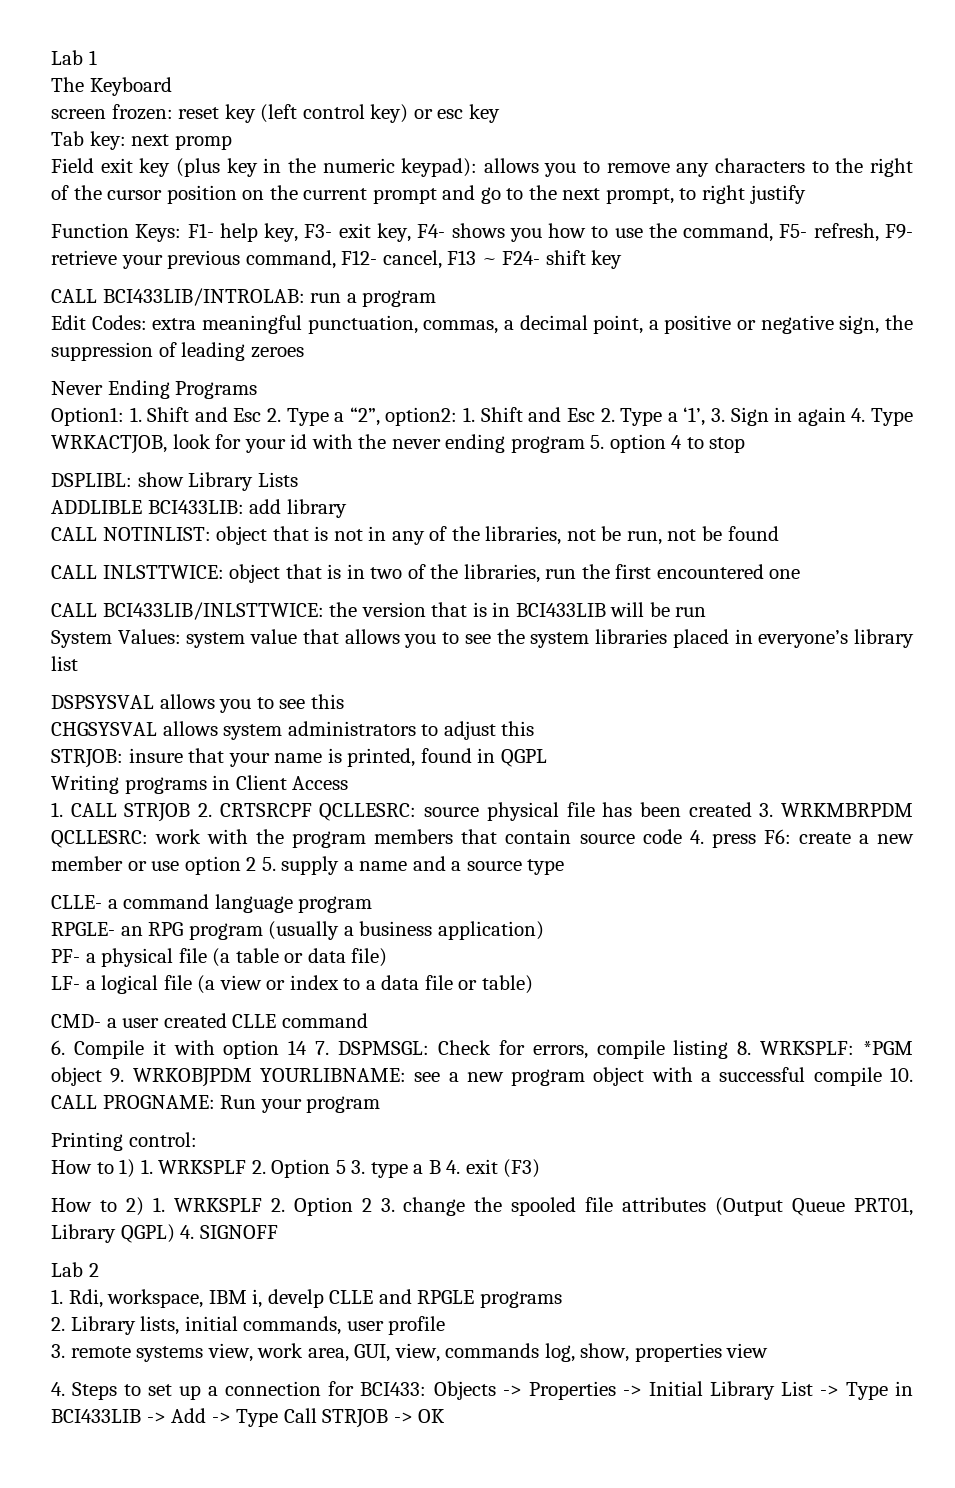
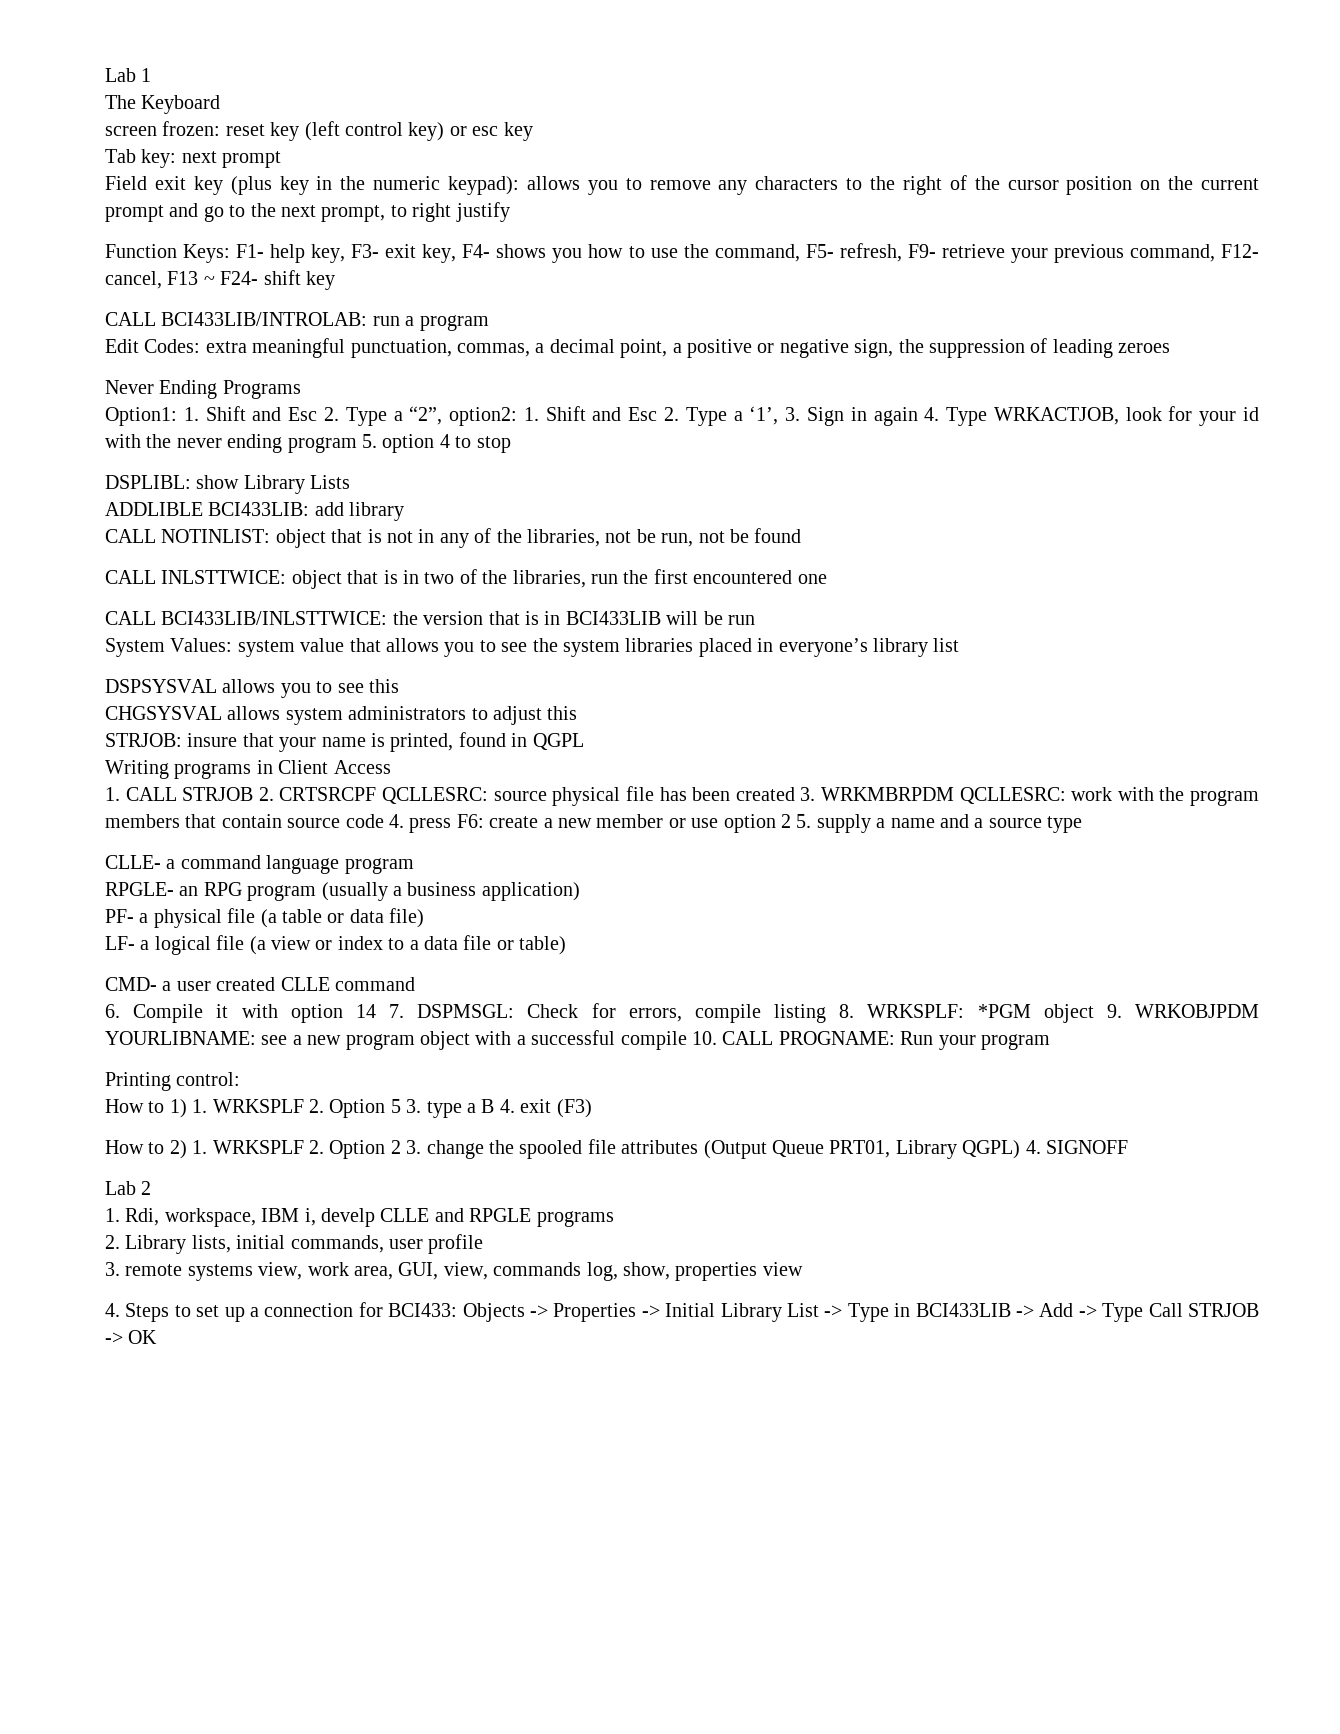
[174,135,232,150] promp -> [222,151,282,168] prompt

